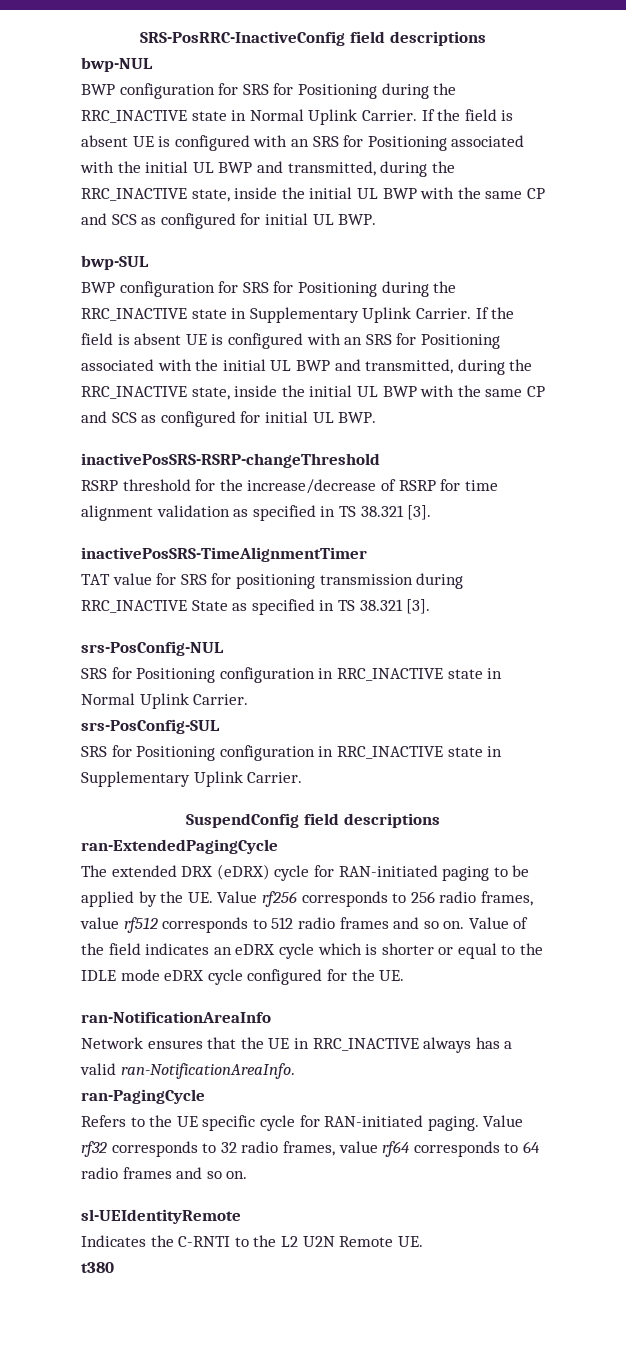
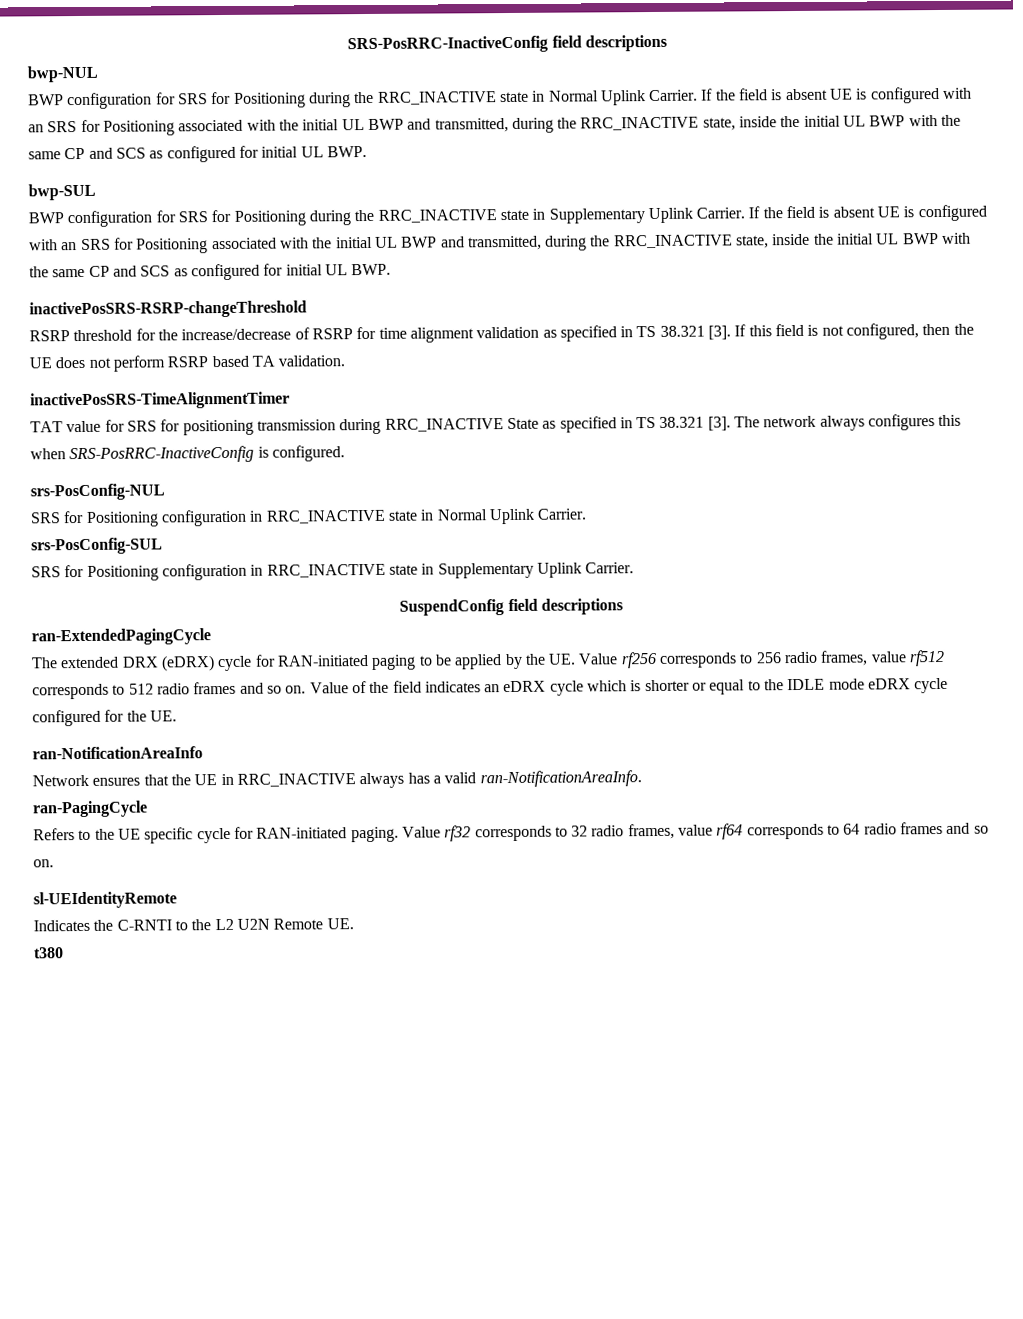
(432, 512) none -> [734,323,974,340] [29,355,346,372] If this field is not configured, then the UE does not perform RSRP based TA validation.
(431, 606) none -> [734,414,962,431] [30,445,345,464] The network always configures this when SRS-PosRRC-InactiveConfig is configured.

